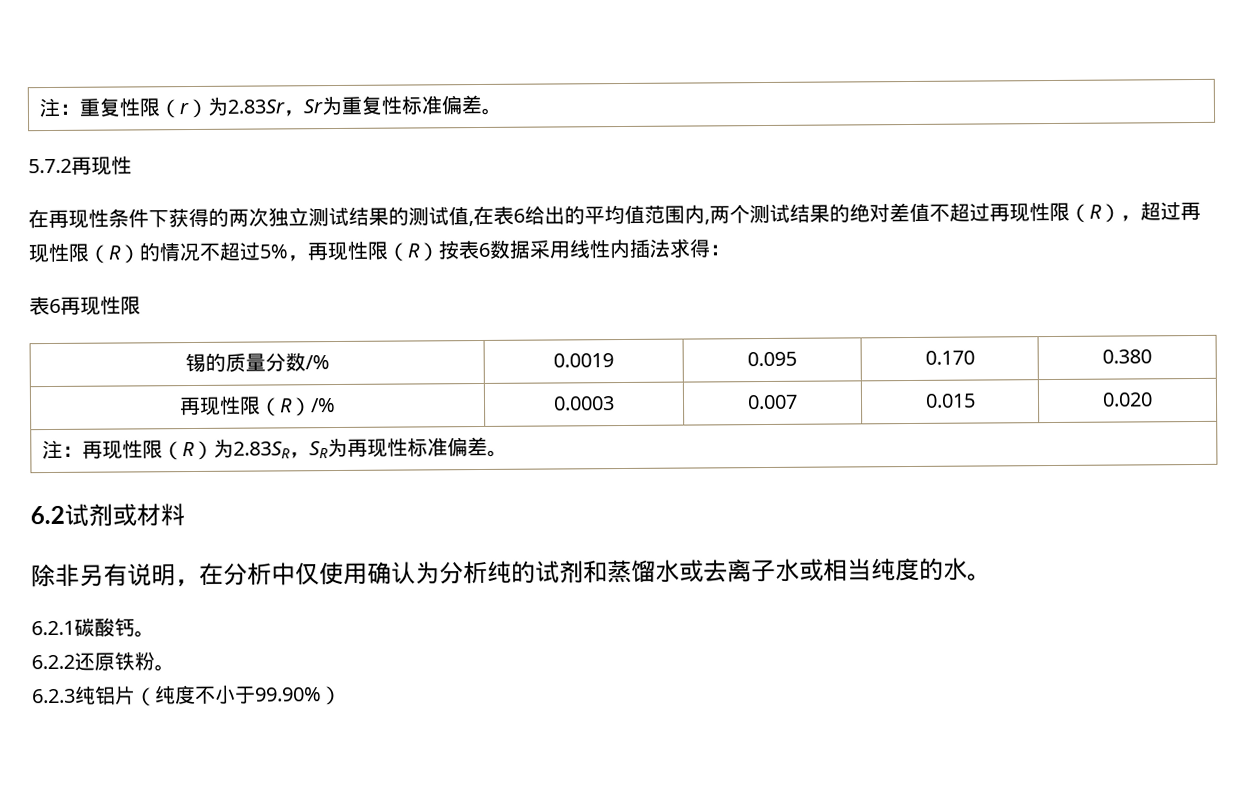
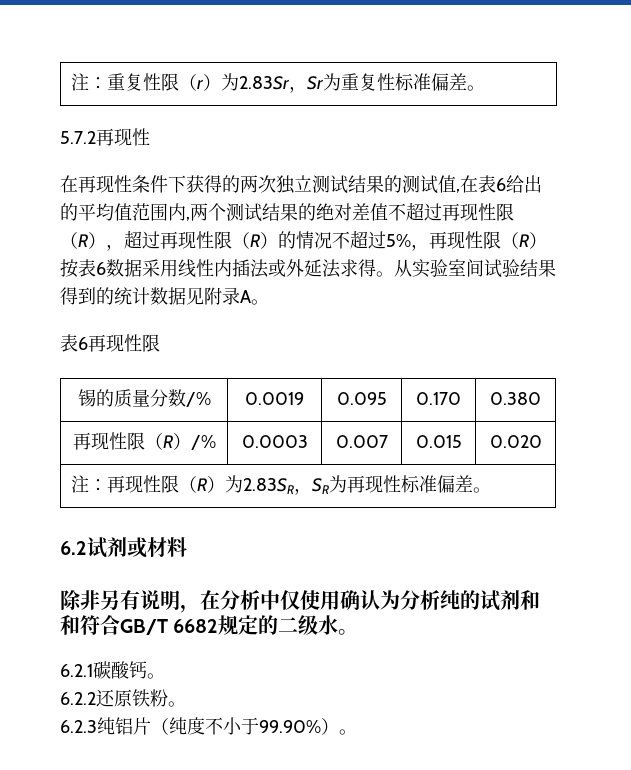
[669,238,730,258] 求得： -> [268,259,556,278] [60,287,269,305] 或外延法求得。从实验室间试验结果得到的统计数据见附录A。
[607,557,944,584] 蒸馏水或去离子水或相当纯度的 -> [60,615,319,635] 和符合GB/T 6682规定的二级
(342, 695) none -> [339,729,357,735] 。

